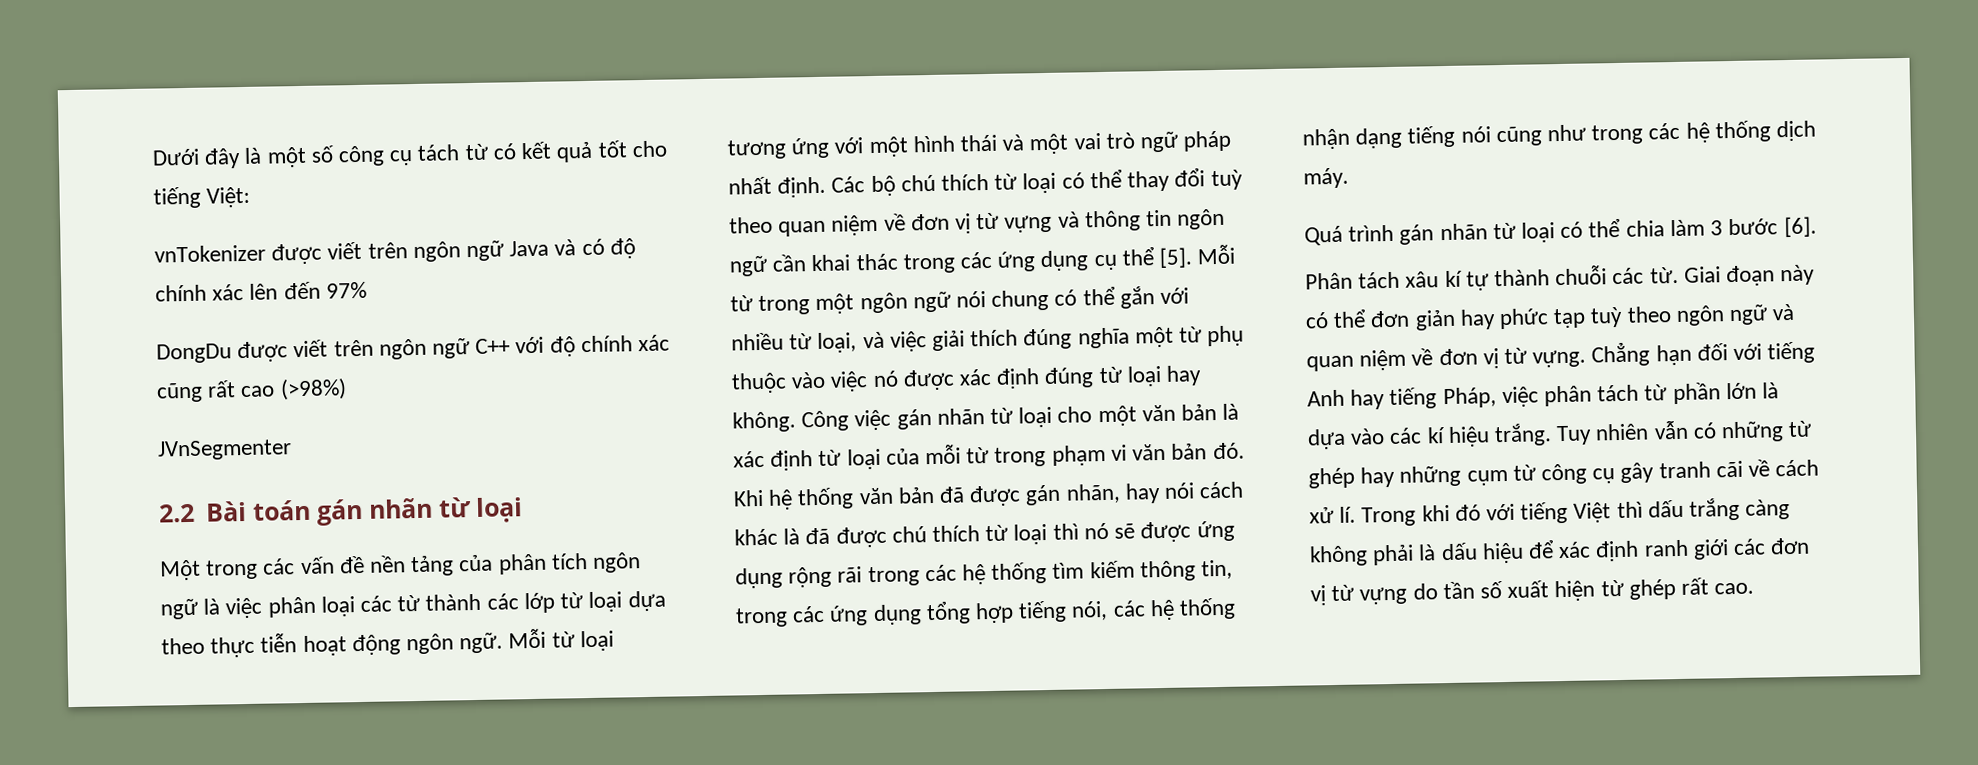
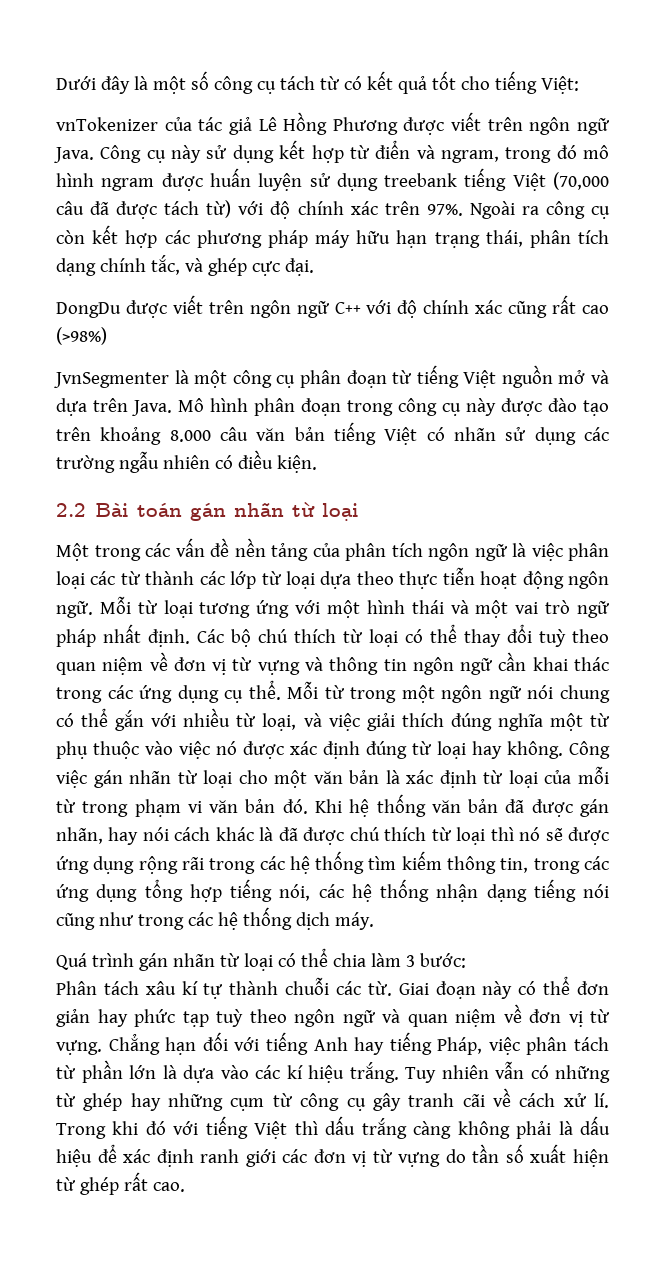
[271,238,636,265] [155,281,367,302] được viết trên ngôn ngữ Java và có độ chính xác lên đến 97% -> [164,112,610,135] [54,140,610,163] [56,168,610,191] [56,200,610,219] [56,225,610,248] [56,254,314,276] của tác giả Lê Hồng Phương được viết trên ngôn ngữ Java. Công cụ này sử dụng kết hợp từ điển và ngram, trong đó mô hình ngram được huấn luyện sử dụng treebank tiếng Việt (70,000 câu đã được tách từ) với độ chính xác trên 97%. Ngoài ra công cụ còn kết hợp các phương pháp máy hữu hạn trạng thái, phân tích dạng chính tắc, và ghép cực đại.
[157,439,292,461] JVnSegmenter -> [54,365,609,388] [56,398,609,416] [56,422,609,445] [56,450,317,473] JvnSegmenter là một công cụ phân đoạn từ tiếng Việt nguồn mở và dựa trên Java. Mô hình phân đoạn trong công cụ này được đào tạo trên khoảng 8.000 câu văn bản tiếng Việt có nhãn sử dụng các trường ngẫu nhiên có điều kiện.
[1121,247,1194,268] thể [5]. -> [248,680,281,700] thể.
[1728,216,1817,238] bước [6]. -> [419,953,466,968] bước:

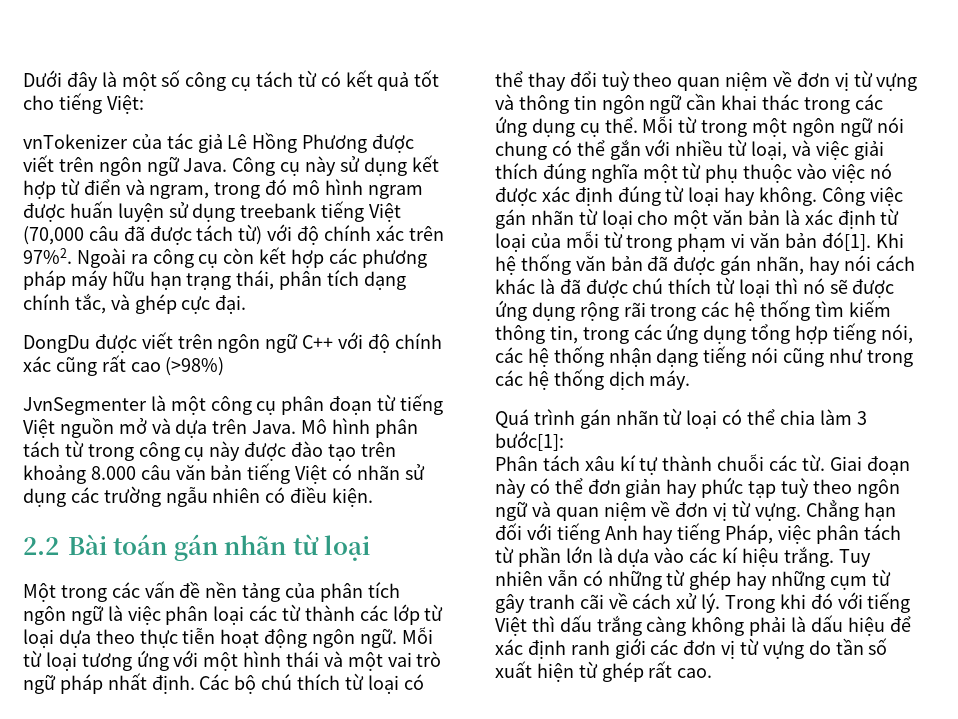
[426,204,463,216] 97%. -> [23,248,72,264] 97%2.
[301,398,341,416] đoạn -> [23,440,84,457] tách từ
[282,799,308,814] đó. -> [821,232,871,251] đó[1].
[419,953,466,968] bước: -> [495,431,564,451] bước[1]:
[300,1093,366,1111] công cụ -> (891, 577) none
[593,1093,609,1108] lí. -> [701,593,721,613] lý.

